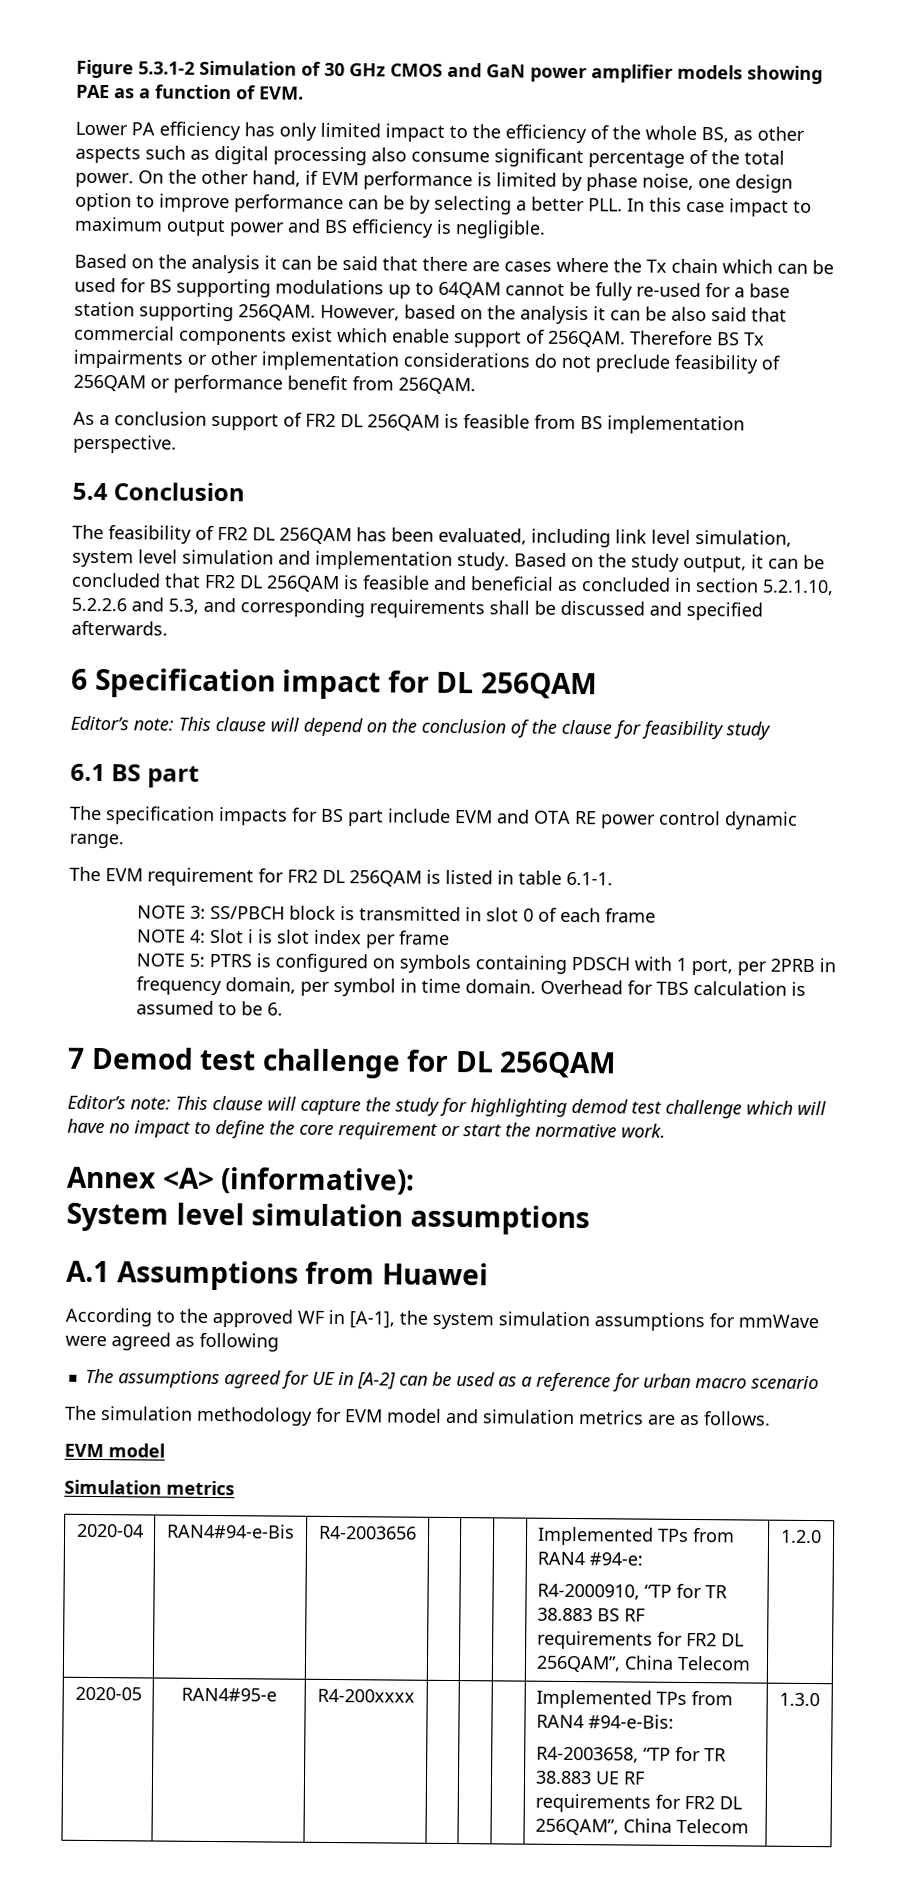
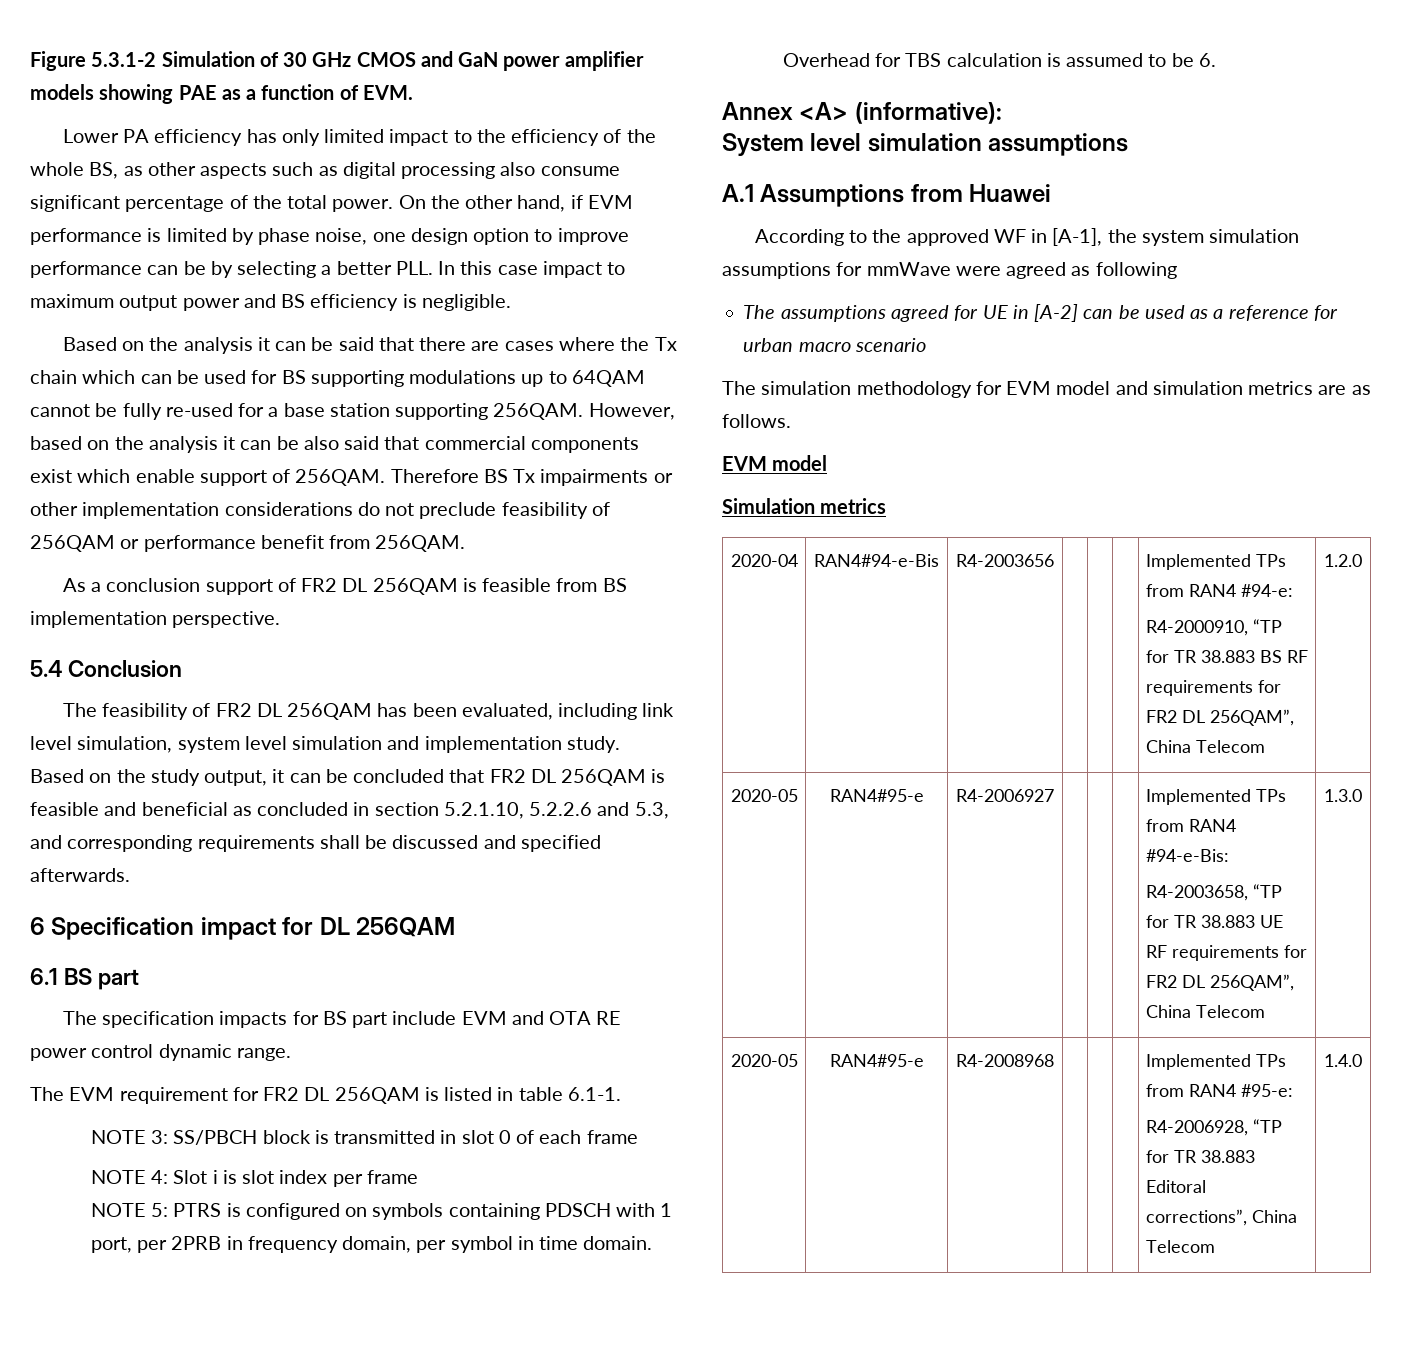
[70,715,771,740] // Editor’s note: This clause will depend on the conclusion of the clause for feasibility study -> (456, 927) none
[67,1046,617,1079] [67,1094,826,1119] [67,1118,666,1140] // 7 Demod test challenge for DL 256QAM // Editor’s note: This clause will capture the study for highlighting demod test challenge which will have no impact to define the core requirement or start the normative work. -> (1216, 60) none
[317,1688,415,1703] R4-200xxxx -> [956,789,1054,802] R4-2006927
(820, 1699) none -> [730,1054,798,1067] [829,1054,924,1067] [956,1054,1054,1067] [1145,1054,1286,1070] [1145,1084,1293,1097] [1145,1119,1282,1136] [1145,1150,1255,1163] [1145,1180,1206,1193] [1145,1209,1297,1226] [1145,1240,1215,1253] [1324,1054,1362,1067] // 2020-05 | RAN4#95-e | R4-2008968 | | | | Implemented TPs from RAN4 #95-e: // R4-2006928, “TP for TR 38.883 Editoral corrections”, China Telecom | 1.4.0

